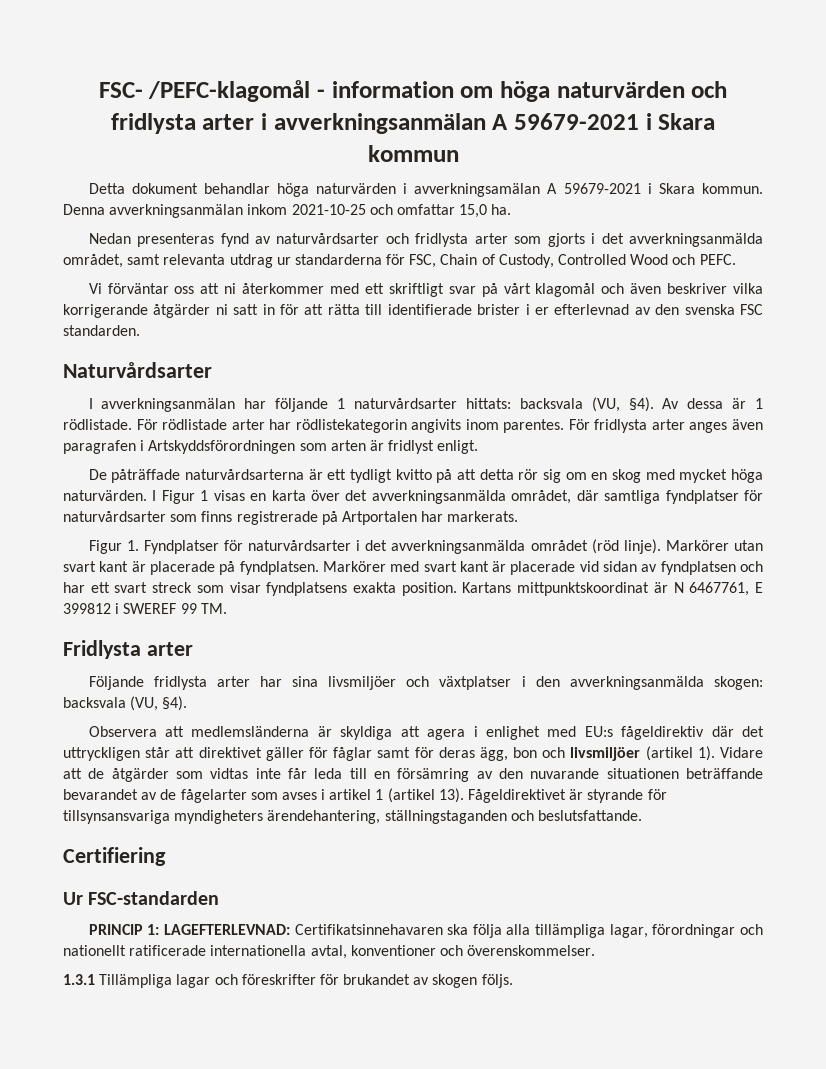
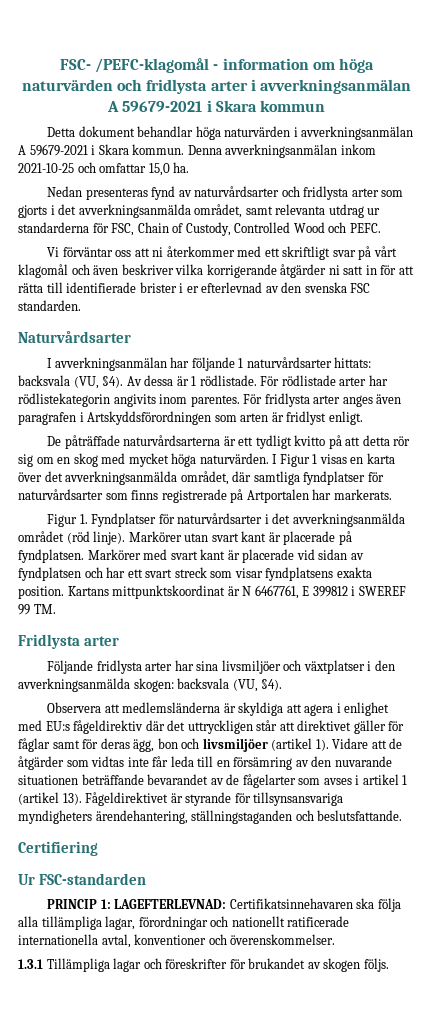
[414,183,541,197] avverkningsamälan -> [301,126,414,140] avverkningsanmälan

